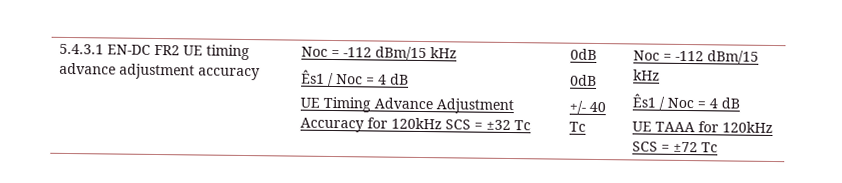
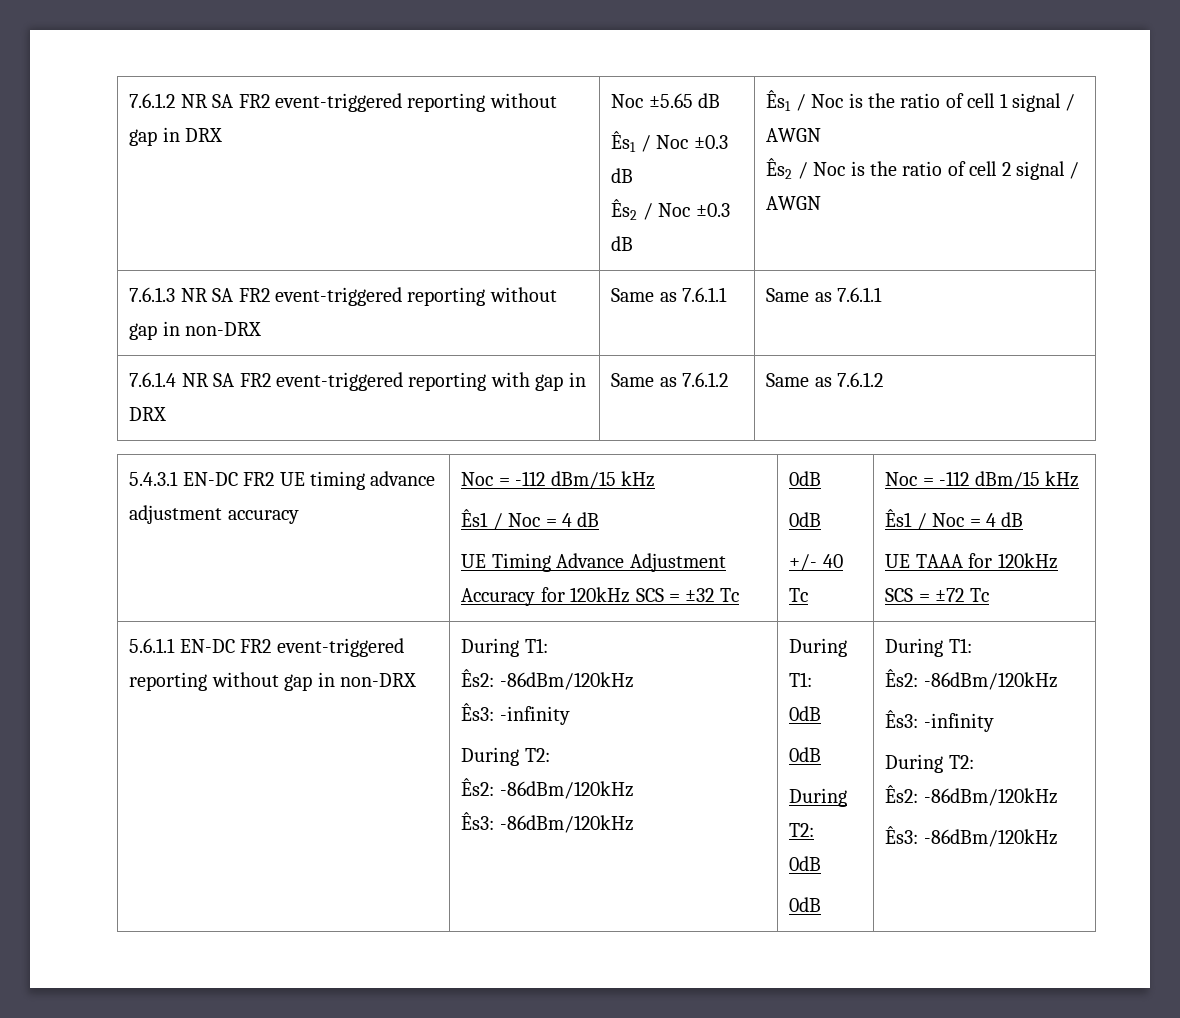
(59, 49) none -> [129,93,557,112] [129,127,223,146] [611,93,721,108] [611,131,728,152] [611,168,634,183] [611,199,730,220] [611,236,634,251] [766,90,1076,112] [766,128,822,142] [766,158,1080,180] [766,196,822,210] [129,287,557,306] [129,321,262,340] [611,287,728,302] [766,287,883,302] [129,372,586,391] [129,407,167,421] [611,372,729,387] [766,372,884,387] 7.6.1.2 NR SA FR2 event-triggered reporting without gap in DRX | Noc ±5.65 dB // Ês1 / Noc ±0.3 dB // Ês2 / Noc ±0.3 dB | Ês1 / Noc is the ratio of cell 1 signal / AWGN // Ês2 / Noc is the ratio of cell 2 signal / AWGN // 7.6.1.3 NR SA FR2 event-triggered reporting without gap in non-DRX | Same as 7.6.1.1 | Same as 7.6.1.1 // 7.6.1.4 NR SA FR2 event-triggered reporting with gap in DRX | Same as 7.6.1.2 | Same as 7.6.1.2 //
(719, 147) none -> [129,638,404,657] [129,672,416,691] [461,638,548,657] [461,669,634,690] [461,703,570,725] [461,747,550,766] [461,778,634,799] [461,812,634,833] [789,638,848,657] [789,672,813,687] [789,706,822,721] [789,747,822,762] [789,788,848,807] [789,823,815,837] [789,856,822,871] [789,897,822,912] [885,638,972,657] [885,669,1058,690] [885,710,994,732] [885,754,974,773] [885,785,1058,806] [885,826,1058,847] // 5.6.1.1 EN-DC FR2 event-triggered reporting without gap in non-DRX | During T1: // Ês2: -86dBm/120kHz // Ês3: -infinity // During T2: // Ês2: -86dBm/120kHz // Ês3: -86dBm/120kHz | During T1: // 0dB // 0dB // During T2: // 0dB // 0dB | During T1: // Ês2: -86dBm/120kHz // Ês3: -infinity // During T2: // Ês2: -86dBm/120kHz // Ês3: -86dBm/120kHz

